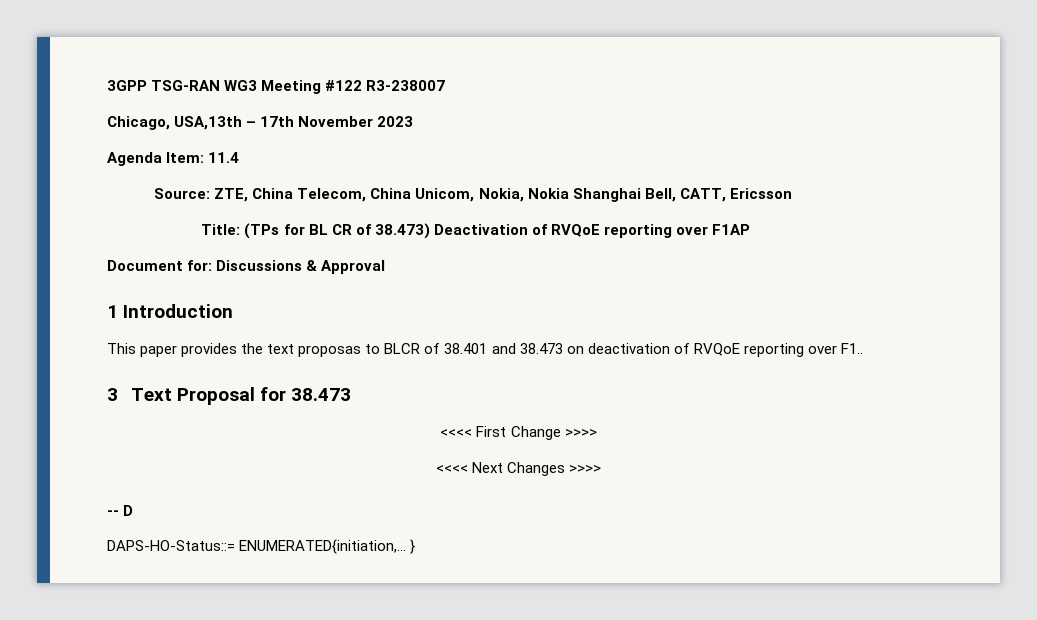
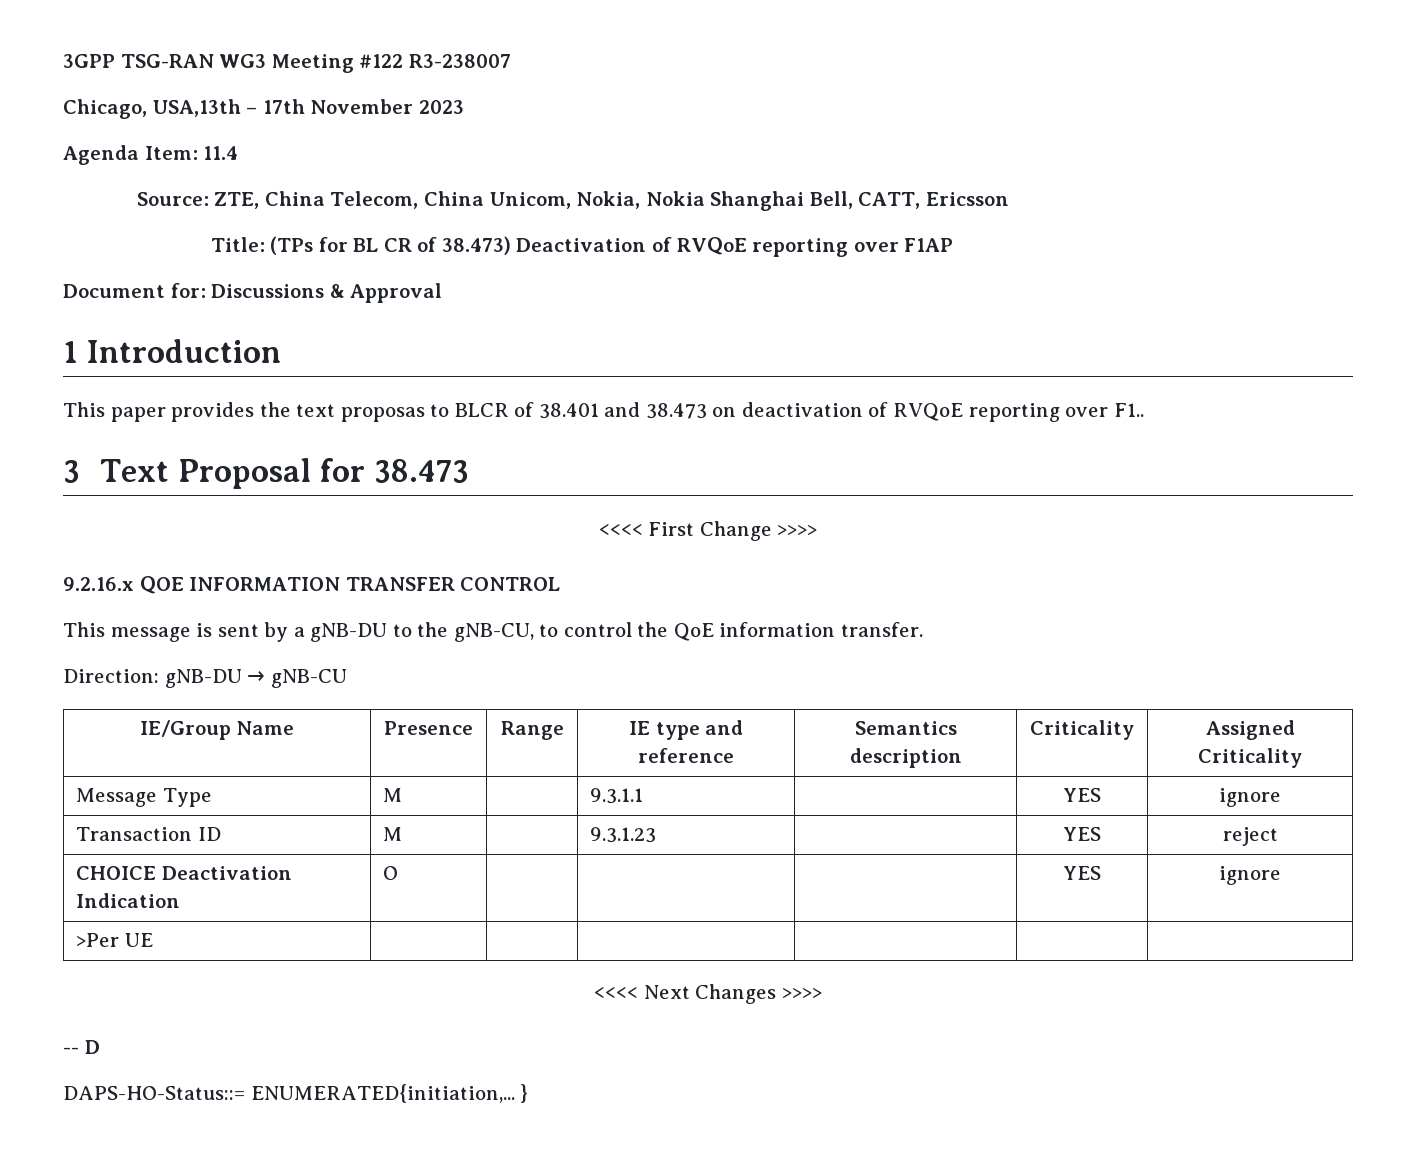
(597, 433) none -> [63,576,561,594] [63,622,924,642] [63,669,347,688] [139,720,295,740] [384,721,473,735] [500,721,564,740] [628,720,744,740] [638,748,734,763] [854,721,957,735] [849,748,962,768] [1030,720,1134,740] [1205,720,1295,740] [1198,748,1302,768] [76,788,212,807] [383,788,403,802] [590,788,644,804] [1063,788,1101,802] [1219,788,1281,807] [76,827,221,841] [383,827,403,841] [590,827,657,843] [1063,827,1101,841] [1222,827,1278,846] [76,866,292,880] [76,893,181,908] [383,866,399,880] [1063,866,1101,880] [1219,866,1281,885] [76,933,153,947] // 9.2.16.x QOE INFORMATION TRANSFER CONTROL // This message is sent by a gNB-DU to the gNB-CU, to control the QoE information transfer. // Direction: gNB-DU → gNB-CU // IE/Group Name | Presence | Range | IE type and reference | Semantics description | Criticality | Assigned Criticality // Message Type | M | | 9.3.1.1 | | YES | ignore // Transaction ID | M | | 9.3.1.23 | | YES | reject // CHOICE Deactivation Indication | O | | | | YES | ignore // >Per UE | | | | | |

